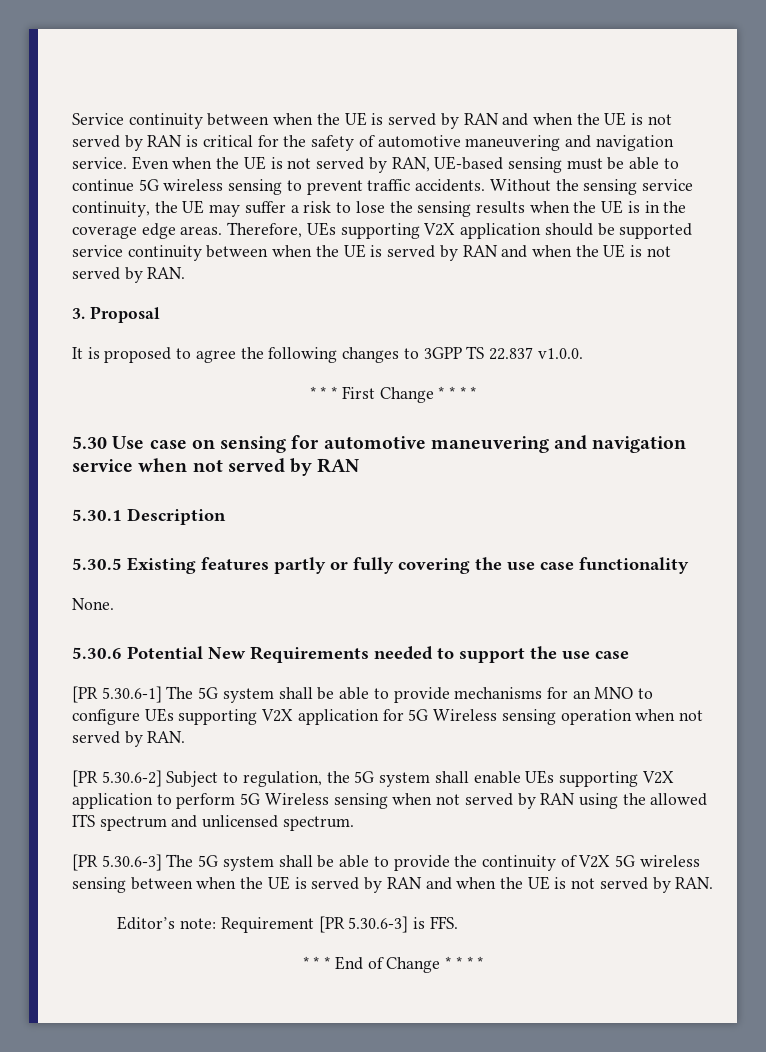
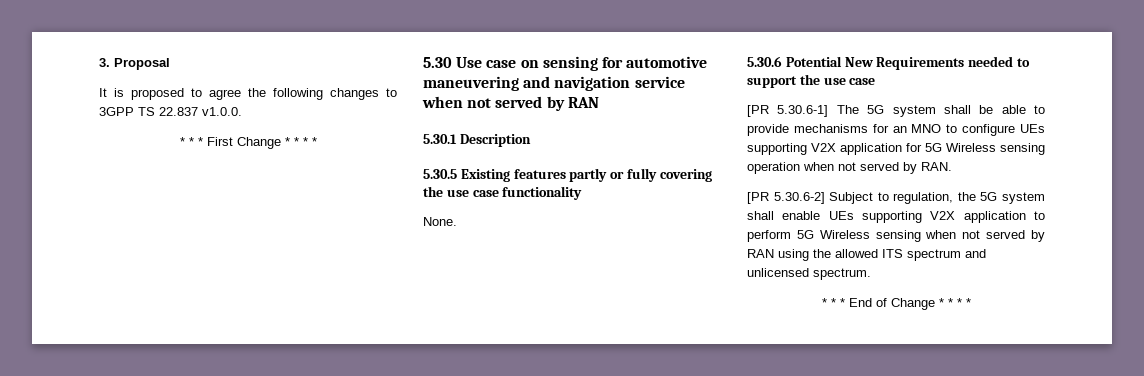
[72,112,672,129] [72,135,674,151] [72,156,679,173] [72,179,693,195] [72,200,687,217] [72,222,693,239] [72,244,671,261] [72,267,186,283] Service continuity between when the UE is served by RAN and when the UE is not served by RAN is critical for the safety of automotive maneuvering and navigation service. Even when the UE is not served by RAN, UE-based sensing must be able to continue 5G wireless sensing to prevent traffic accidents. Without the sensing service continuity, the UE may suffer a risk to lose the sensing results when the UE is in the coverage edge areas. Therefore, UEs supporting V2X application should be supported service continuity between when the UE is served by RAN and when the UE is not served by RAN. // -> (99, 62) none
[72,854,700,871] [72,876,714,893] [117,916,458,933] // [PR 5.30.6-3] The 5G system shall be able to provide the continuity of V2X 5G wireless sensing between when the UE is served by RAN and when the UE is not served by RAN. // Editor’s note: Requirement [PR 5.30.6-3] is FFS. -> (871, 274) none

